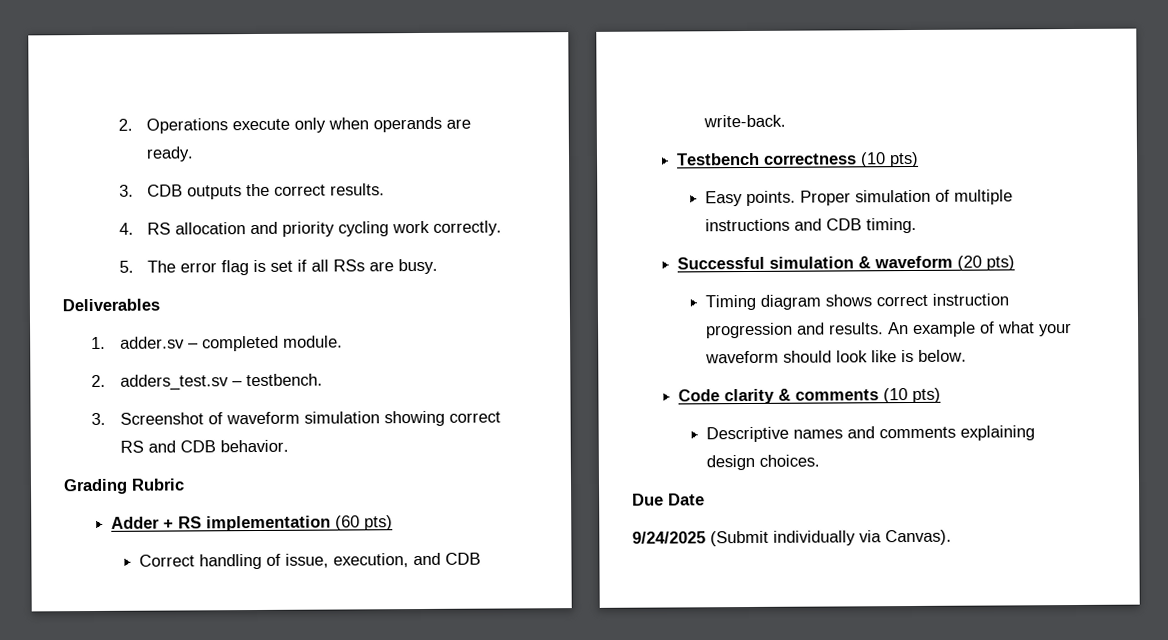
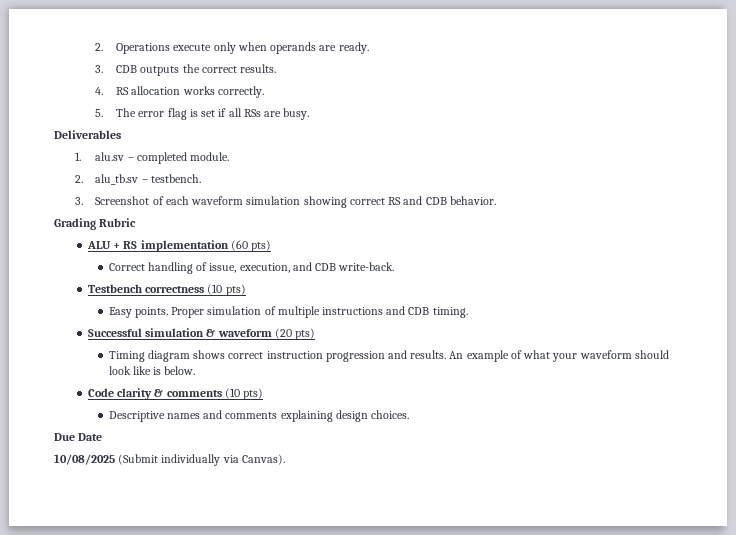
[250,220,431,237] and priority cycling work -> [182,86,215,95] works
[119,336,185,349] adder.sv -> [95,152,125,161] alu.sv
[119,374,229,391] adders_test.sv -> [95,174,139,185] alu_tb.sv
(223, 418) none -> [165,196,189,205] each
[110,516,160,529] Adder -> [86,241,111,249] ALU
[632,531,706,544] 9/24/2025 -> [54,454,115,465] 10/08/2025

